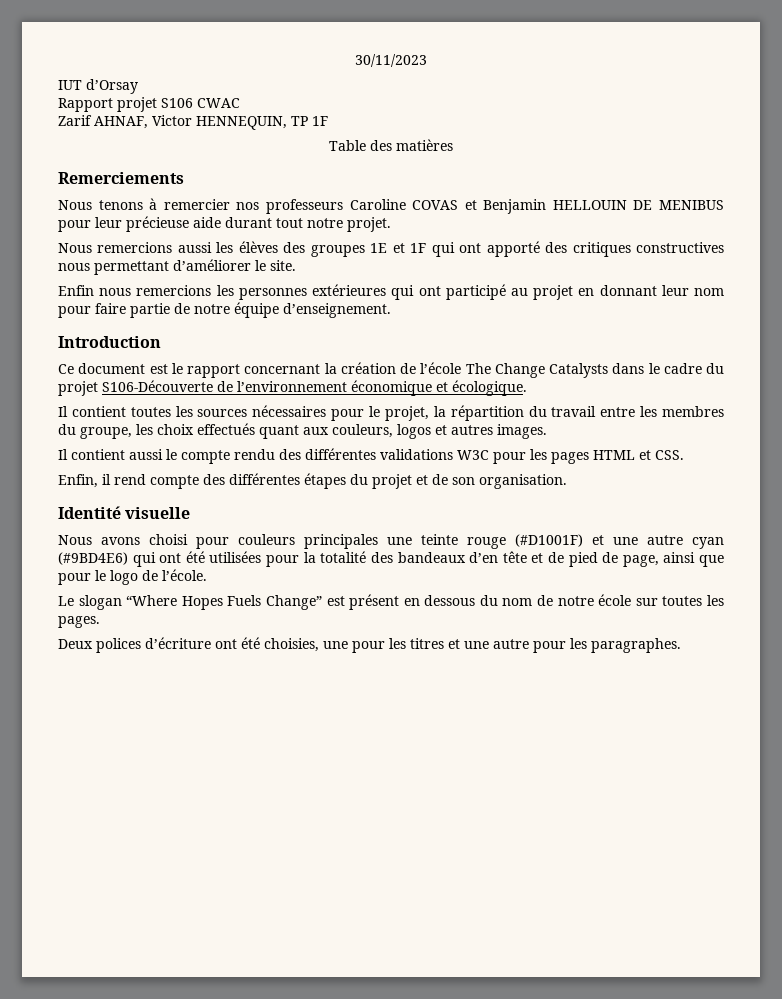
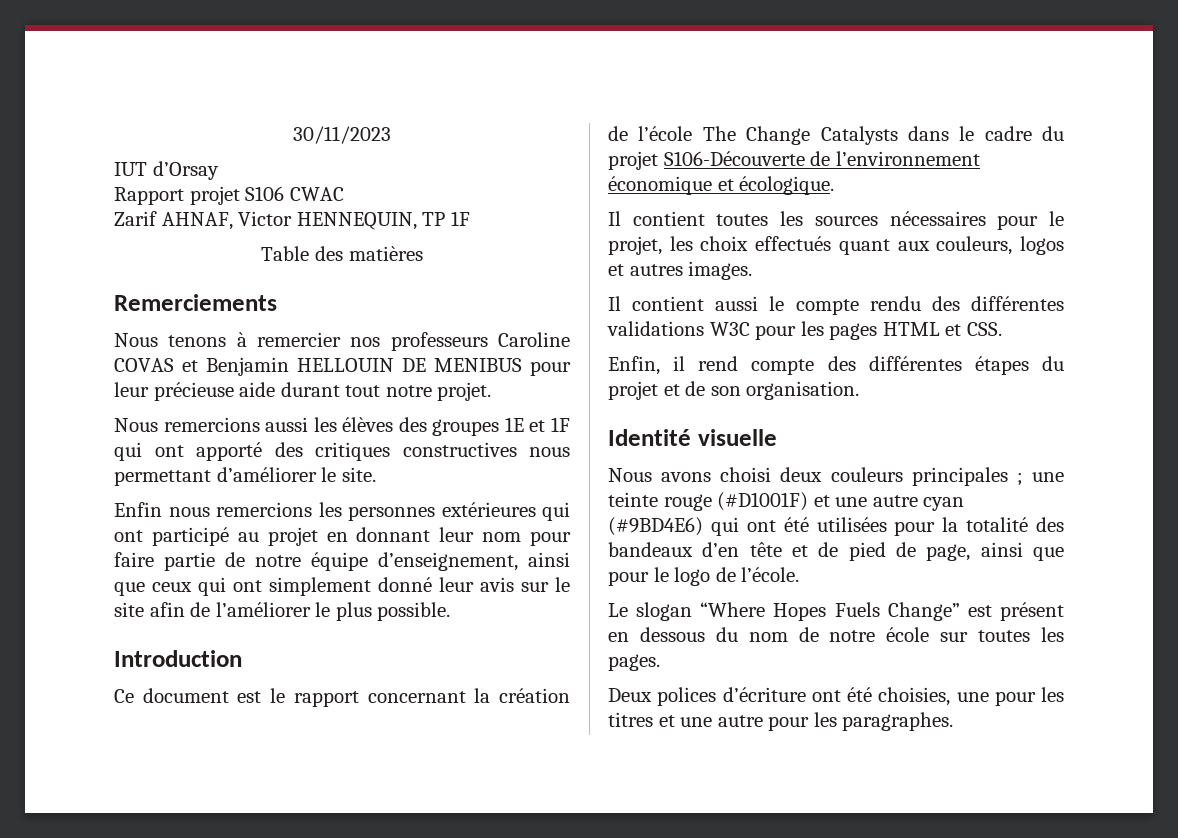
[283,303,391,318] d’enseignement. -> [378,552,570,571] [114,577,570,596] [114,602,451,621] d’enseignement, ainsi que ceux qui ont simplement donné leur avis sur le site afin de l’améliorer le plus possible.
[433,405,725,421] [58,424,132,439] la répartition du travail entre les membres du groupe, -> (662, 245) none
[196,537,229,549] pour -> [780,467,823,482] deux
(378, 541) none -> [1016,473,1023,486] ;

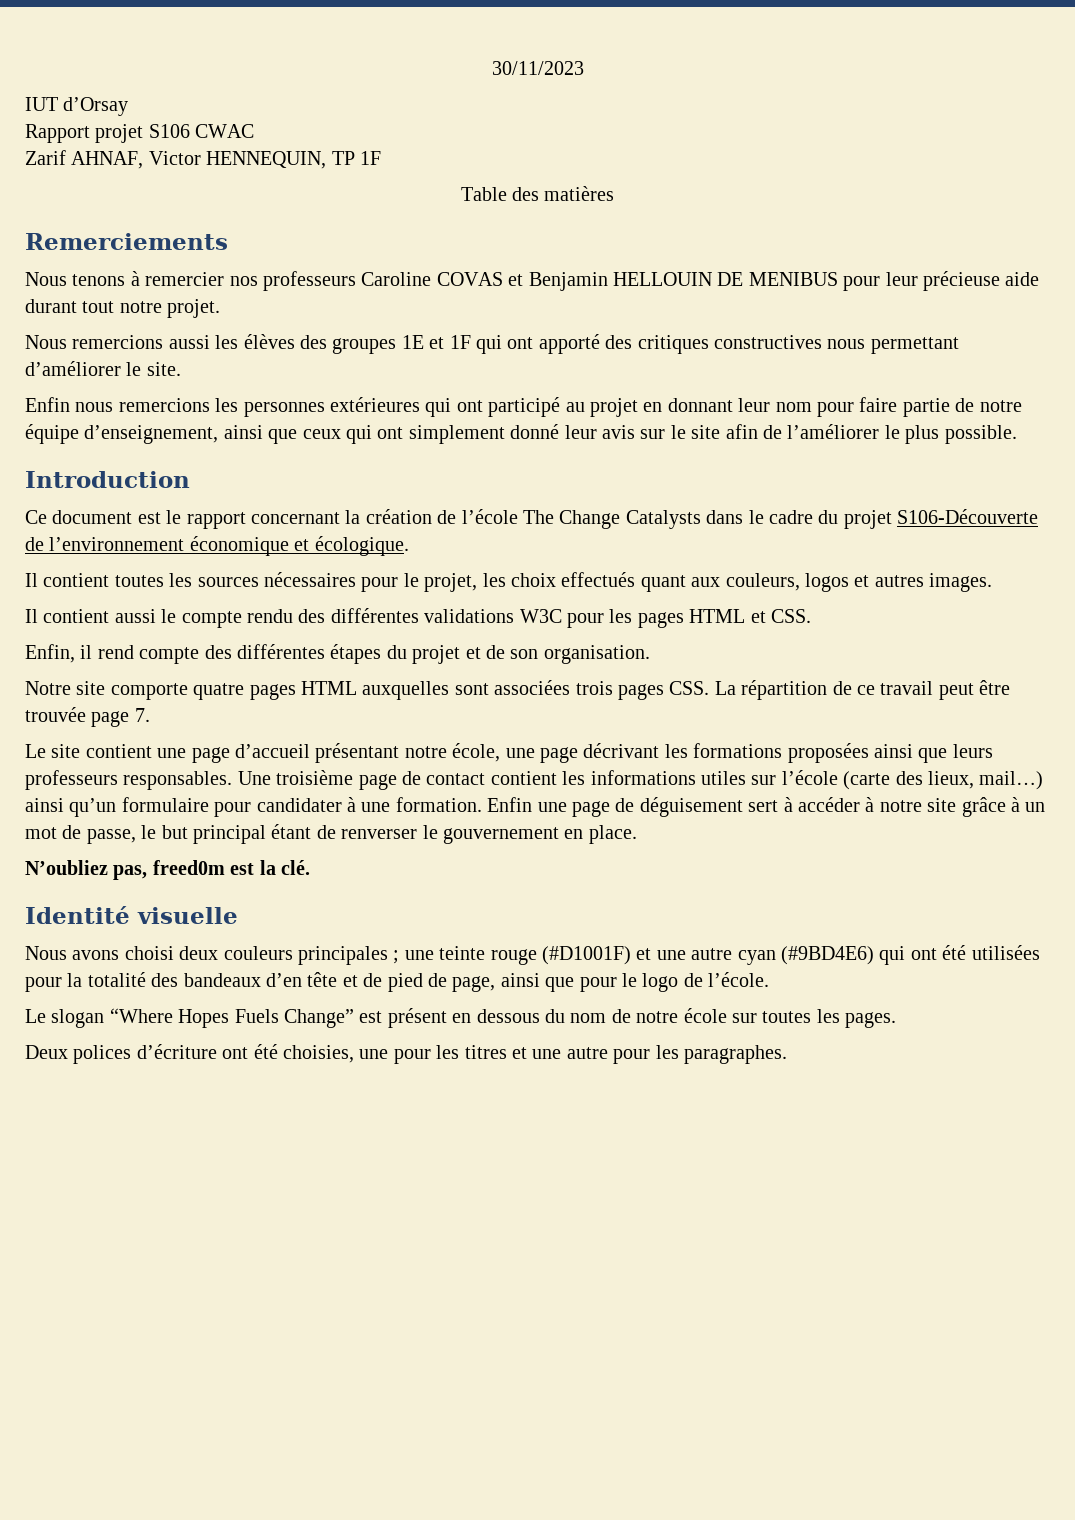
(860, 390) none -> [25,680,1011,700] [25,707,150,727] [25,743,993,763] [25,770,1044,790] [25,797,1046,817] [25,824,637,844] [25,860,310,880] // Notre site comporte quatre pages HTML auxquelles sont associées trois pages CSS. La répartition de ce travail peut être trouvée page 7. // Le site contient une page d’accueil présentant notre école, une page décrivant les formations proposées ainsi que leurs professeurs responsables. Une troisième page de contact contient les informations utiles sur l’école (carte des lieux, mail…) ainsi qu’un formulaire pour candidater à une formation. Enfin une page de déguisement sert à accéder à notre site grâce à un mot de passe, le but principal étant de renverser le gouvernement en place. // N’oubliez pas, freed0m est la clé.

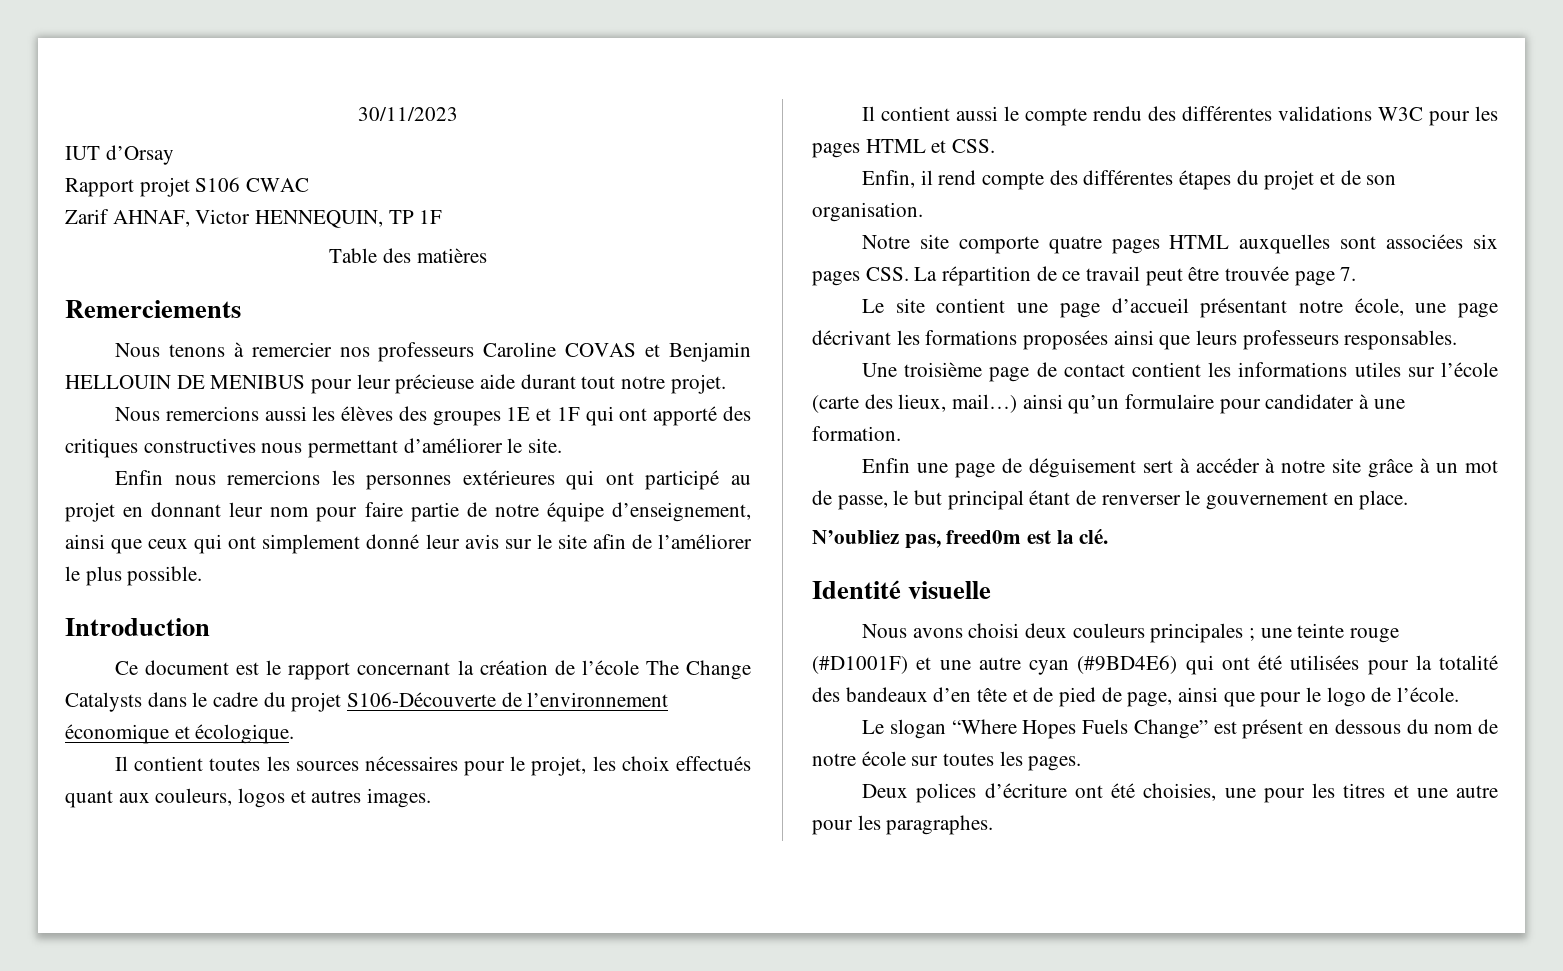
[575,681,613,695] trois -> [1473,234,1498,249] six
(233, 780) none -> (1458, 340) //
(482, 804) none -> (901, 433) //

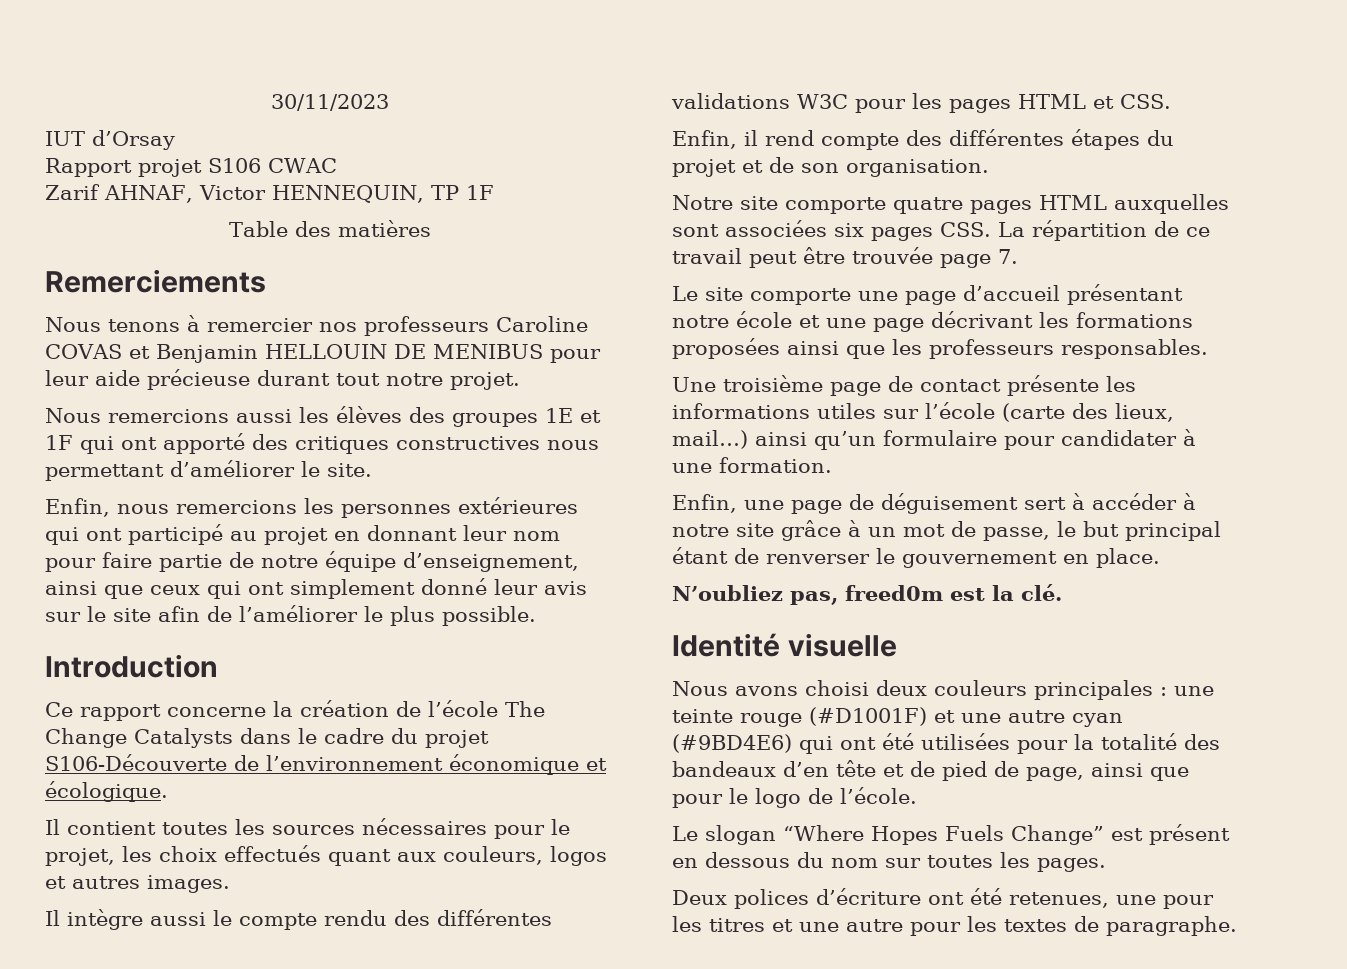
[395,374,516,394] précieuse aide -> [95,369,250,390] aide précieuse
[115,470,164,485] Enfin -> [45,498,110,517] Enfin,
[145,660,451,680] document est le rapport concernant -> [80,704,266,721] rapport concerne
[881,106,951,121] contient -> [67,909,143,930] intègre
[936,298,1006,313] contient -> [750,288,851,305] comporte
[1354,298,1404,316] école, -> [736,311,820,328] école et
[1196,330,1238,345] leurs -> [892,339,922,355] les
[1132,362,1202,377] contient -> [1007,375,1099,396] présente
[862,458,911,473] Enfin -> [672,494,737,513] Enfin,
[1249,628,1256,641] ; -> [1160,687,1167,696] :
[1478,719,1498,734] [812,751,906,766] de notre école -> (878, 863) none
[1143,783,1217,801] choisies, -> [1009,892,1109,908] retenues,
[886,815,994,835] paragraphes. -> [1004,916,1237,936] textes de paragraphe.

